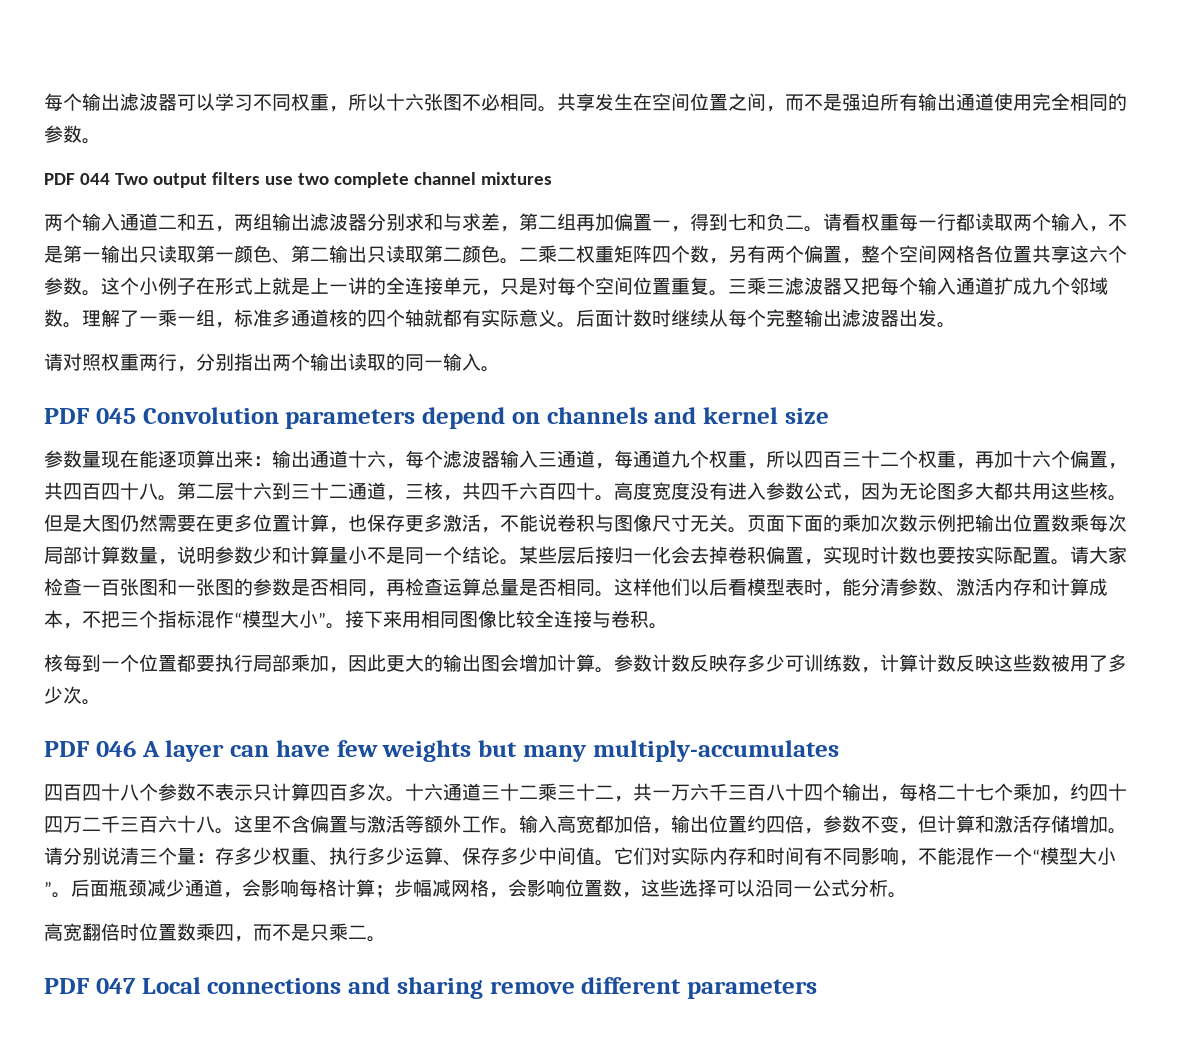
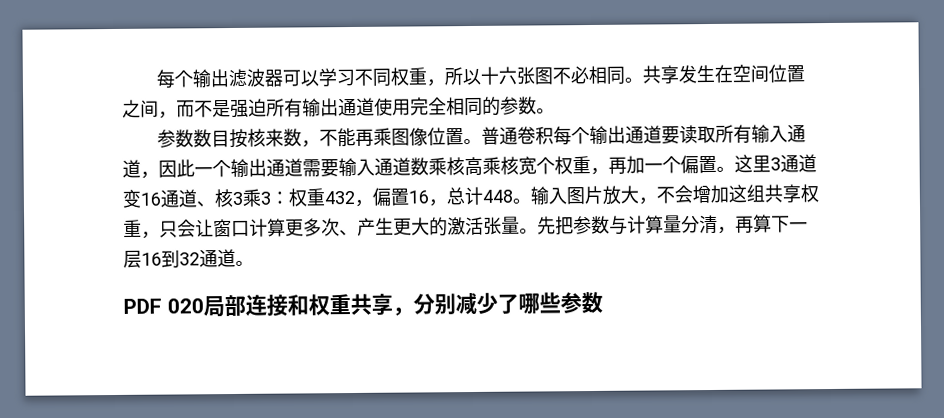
[44,172,552,188] [44,213,1127,232] [44,245,1127,264] [44,277,1108,296] [44,309,956,328] [44,353,500,372] [44,407,829,429] [44,450,1127,469] [44,482,1127,501] [44,514,1127,533] [44,546,1127,565] [44,578,1108,597] [44,610,668,629] [44,654,1127,673] [44,686,101,705] [44,740,839,762] [44,783,1127,802] [44,815,1127,834] [44,847,1116,866] [44,879,907,898] [44,923,386,942] [44,977,817,999] PDF 044 Two output filters use two complete channel mixtures // 两个输入通道二和五，两组输出滤波器分别求和与求差，第二组再加偏置一，得到七和负二。请看权重每一行都读取两个输入，不是第一输出只读取第一颜色、第二输出只读取第二颜色。二乘二权重矩阵四个数，另有两个偏置，整个空间网格各位置共享这六个参数。这个小例子在形式上就是上一讲的全连接单元，只是对每个空间位置重复。三乘三滤波器又把每个输入通道扩成九个邻域数。理解了一乘一组，标准多通道核的四个轴就都有实际意义。后面计数时继续从每个完整输出滤波器出发。 // 请对照权重两行，分别指出两个输出读取的同一输入。 // PDF 045 Convolution parameters depend on channels and kernel size // 参数量现在能逐项算出来：输出通道十六，每个滤波器输入三通道，每通道九个权重，所以四百三十二个权重，再加十六个偏置，共四百四十八。第二层十六到三十二通道，三核，共四千六百四十。高度宽度没有进入参数公式，因为无论图多大都共用这些核。但是大图仍然需要在更多位置计算，也保存更多激活，不能说卷积与图像尺寸无关。页面下面的乘加次数示例把输出位置数乘每次局部计算数量，说明参数少和计算量小不是同一个结论。某些层后接归一化会去掉卷积偏置，实现时计数也要按实际配置。请大家检查一百张图和一张图的参数是否相同，再检查运算总量是否相同。这样他们以后看模型表时，能分清参数、激活内存和计算成本，不把三个指标混作“模型大小”。接下来用相同图像比较全连接与卷积。 // 核每到一个位置都要执行局部乘加，因此更大的输出图会增加计算。参数计数反映存多少可训练数，计算计数反映这些数被用了多少次。 // PDF 046 A layer can have few weights but many multiply-accumulates // 四百四十八个参数不表示只计算四百多次。十六通道三十二乘三十二，共一万六千三百八十四个输出，每格二十七个乘加，约四十四万二千三百六十八。这里不含偏置与激活等额外工作。输入高宽都加倍，输出位置约四倍，参数不变，但计算和激活存储增加。请分别说清三个量：存多少权重、执行多少运算、保存多少中间值。它们对实际内存和时间有不同影响，不能混作一个“模型大小”。后面瓶颈减少通道，会影响每格计算；步幅减网格，会影响位置数，这些选择可以沿同一公式分析。 // 高宽翻倍时位置数乘四，而不是只乘二。 // PDF 047 Local connections and sharing remove different parameters -> [157,124,807,149] [122,154,817,179] [122,184,819,208] [123,214,808,239] [123,248,254,268] [123,291,603,318] 参数数目按核来数，不能再乘图像位置。普通卷积每个输出通道要读取所有输入通道，因此一个输出通道需要输入通道数乘核高乘核宽个权重，再加一个偏置。这里3通道变16通道、核3乘3：权重432，偏置16，总计448。输入图片放大，不会增加这组共享权重，只会让窗口计算更多次、产生更大的激活张量。先把参数与计算量分清，再算下一层16到32通道。 // PDF 020局部连接和权重共享，分别减少了哪些参数

